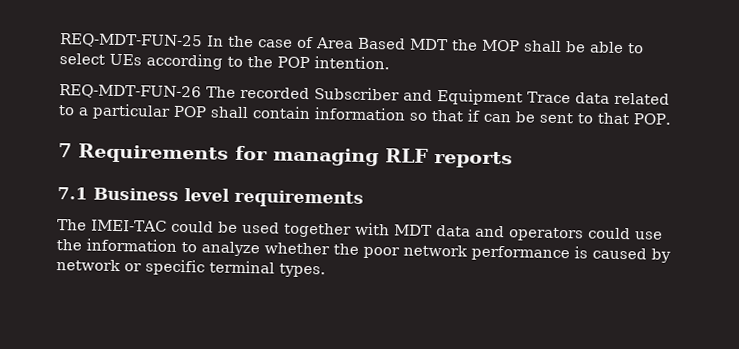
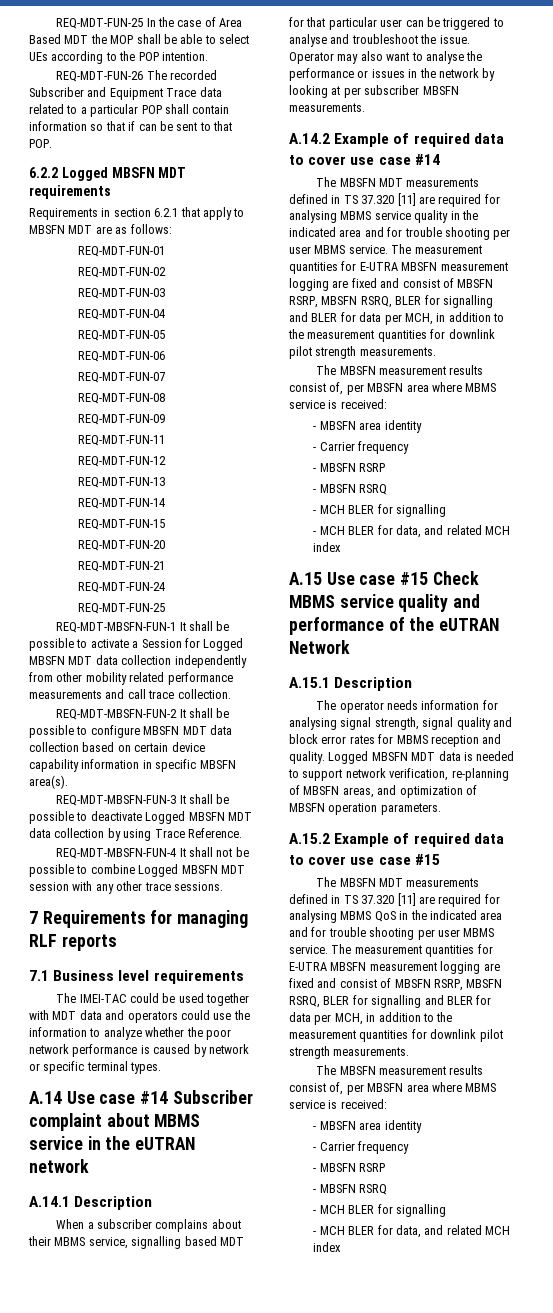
(672, 119) none -> [29,167,187,181] [29,185,111,199] [29,207,245,220] [29,224,172,234] [77,246,165,257] [77,267,166,278] [77,288,165,299] [77,309,165,320] [77,330,165,341] [77,351,165,362] [77,372,165,383] [77,393,165,404] [77,414,165,425] [77,435,165,446] [77,456,166,467] [77,477,165,488] [77,498,165,509] [77,519,165,530] [77,540,165,551] [77,561,165,572] [77,582,165,593] [77,603,165,614] [56,621,230,633] [29,638,244,651] [29,655,247,668] [29,672,233,685] [29,689,231,699] [56,708,230,720] [29,725,232,738] [29,742,205,752] [29,759,236,772] [29,775,68,789] [56,794,230,806] [29,811,252,824] [29,828,242,841] [56,847,249,859] [29,864,245,877] [29,881,223,894] // 6.2.2 Logged MBSFN MDT requirements // Requirements in section 6.2.1 that apply to MBSFN MDT are as follows: // REQ-MDT-FUN-01 // REQ-MDT-FUN-02 // REQ-MDT-FUN-03 // REQ-MDT-FUN-04 // REQ-MDT-FUN-05 // REQ-MDT-FUN-06 // REQ-MDT-FUN-07 // REQ-MDT-FUN-08 // REQ-MDT-FUN-09 // REQ-MDT-FUN-11 // REQ-MDT-FUN-12 // REQ-MDT-FUN-13 // REQ-MDT-FUN-14 // REQ-MDT-FUN-15 // REQ-MDT-FUN-20 // REQ-MDT-FUN-21 // REQ-MDT-FUN-24 // REQ-MDT-FUN-25 // REQ-MDT-MBSFN-FUN-1 It shall be possible to activate a Session for Logged MBSFN MDT data collection independently from other mobility related performance measurements and call trace collection. // REQ-MDT-MBSFN-FUN-2 It shall be possible to configure MBSFN MDT data collection based on certain device capability information in specific MBSFN area(s). // REQ-MDT-MBSFN-FUN-3 It shall be possible to deactivate Logged MBSFN MDT data collection by using Trace Reference. // REQ-MDT-MBSFN-FUN-4 It shall not be possible to combine Logged MBSFN MDT session with any other trace sessions.
(326, 270) none -> [29,1090,253,1104] [29,1113,201,1131] [29,1136,196,1150] [29,1159,89,1173] [29,1196,153,1210] [56,1219,241,1232] [28,1236,244,1249] [289,17,504,30] [289,34,470,47] [289,51,483,64] [289,68,496,81] [289,85,459,98] [289,103,365,112] [289,133,504,147] [289,154,440,165] [316,177,480,187] [289,193,500,207] [289,210,478,223] [289,227,511,240] [289,244,482,254] [289,261,508,274] [289,278,494,291] [289,295,493,308] [289,312,504,325] [288,329,495,342] [289,346,436,359] [316,365,484,375] [289,382,497,395] [289,399,387,409] [313,420,422,433] [313,441,410,454] [313,463,386,472] [313,484,388,495] [313,504,446,517] [313,525,511,538] [313,542,342,552] [289,571,479,585] [289,594,481,612] [289,617,500,635] [289,640,350,654] [289,677,413,691] [316,700,498,713] [289,717,512,730] [289,734,502,747] [289,751,515,764] [288,768,509,781] [289,785,477,798] [289,803,441,815] [289,833,504,847] [289,854,440,865] [316,877,480,887] [289,893,500,907] [289,910,503,923] [289,927,495,940] [289,944,493,957] [289,961,500,974] [289,978,503,991] [289,995,492,1008] [289,1012,453,1025] [289,1029,503,1042] [289,1046,410,1059] [316,1065,484,1075] [289,1082,497,1095] [289,1099,387,1109] [313,1120,422,1133] [313,1141,410,1154] [313,1163,386,1172] [313,1184,388,1195] [313,1204,446,1217] [313,1225,511,1238] [313,1242,342,1252] // A.14 Use case #14 Subscriber complaint about MBMS service in the eUTRAN network // A.14.1 Description // When a subscriber complains about their MBMS service, signalling based MDT for that particular user can be triggered to analyse and troubleshoot the issue. Operator may also want to analyse the performance or issues in the network by looking at per subscriber MBSFN measurements. // A.14.2 Example of required data to cover use case #14 // The MBSFN MDT measurements defined in TS 37.320 [11] are required for analysing MBMS service quality in the indicated area and for trouble shooting per user MBMS service. The measurement quantities for E-UTRA MBSFN measurement logging are fixed and consist of MBSFN RSRP, MBSFN RSRQ, BLER for signalling and BLER for data per MCH, in addition to the measurement quantities for downlink pilot strength measurements. // The MBSFN measurement results consist of, per MBSFN area where MBMS service is received: // - MBSFN area identity // - Carrier frequency // - MBSFN RSRP // - MBSFN RSRQ // - MCH BLER for signalling // - MCH BLER for data, and related MCH index // A.15 Use case #15 Check MBMS service quality and performance of the eUTRAN Network // A.15.1 Description // The operator needs information for analysing signal strength, signal quality and block error rates for MBMS reception and quality. Logged MBSFN MDT data is needed to support network verification, re-planning of MBSFN areas, and optimization of MBSFN operation parameters. // A.15.2 Example of required data to cover use case #15 // The MBSFN MDT measurements defined in TS 37.320 [11] are required for analysing MBMS QoS in the indicated area and for trouble shooting per user MBMS service. The measurement quantities for E-UTRA MBSFN measurement logging are fixed and consist of MBSFN RSRP, MBSFN RSRQ, BLER for signalling and BLER for data per MCH, in addition to the measurement quantities for downlink pilot strength measurements. // The MBSFN measurement results consist of, per MBSFN area where MBMS service is received: // - MBSFN area identity // - Carrier frequency // - MBSFN RSRP // - MBSFN RSRQ // - MCH BLER for signalling // - MCH BLER for data, and related MCH index

